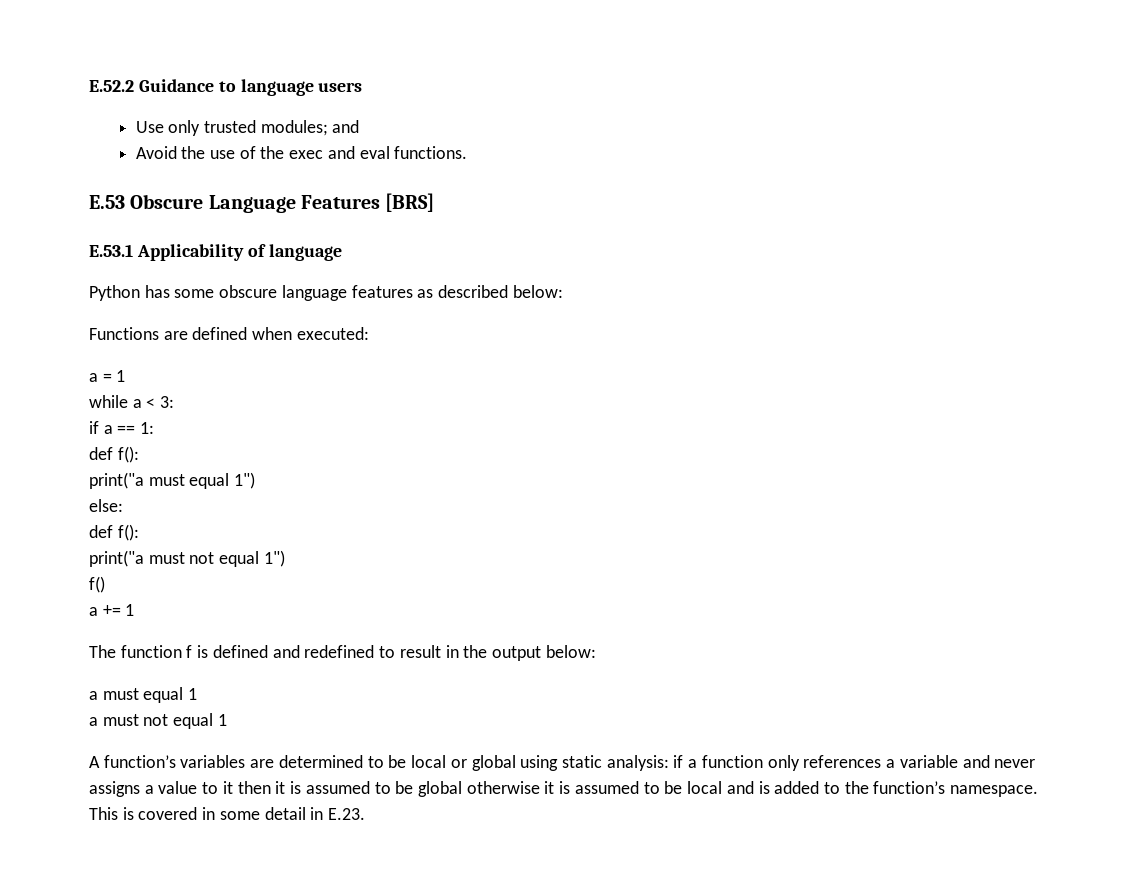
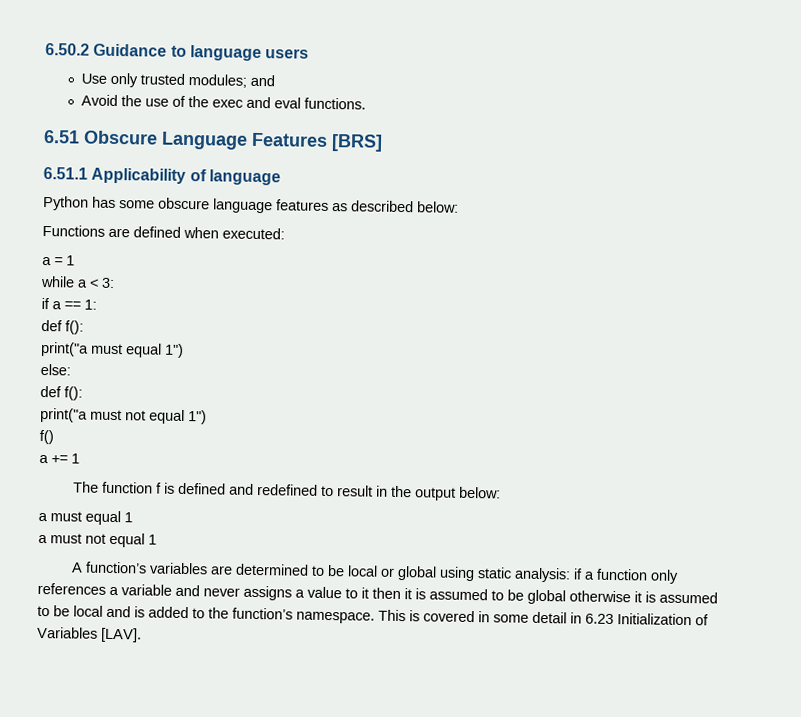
[89,80,134,92] E.52.2 -> [45,43,90,56] 6.50.2
[89,195,125,209] E.53 -> [43,130,80,144] 6.51
[89,244,133,257] E.53.1 -> [43,166,88,180] 6.51.1
[328,808,366,820] E.23. -> [585,613,709,626] [37,626,142,643] 6.23 Initialization of Variables [LAV].

